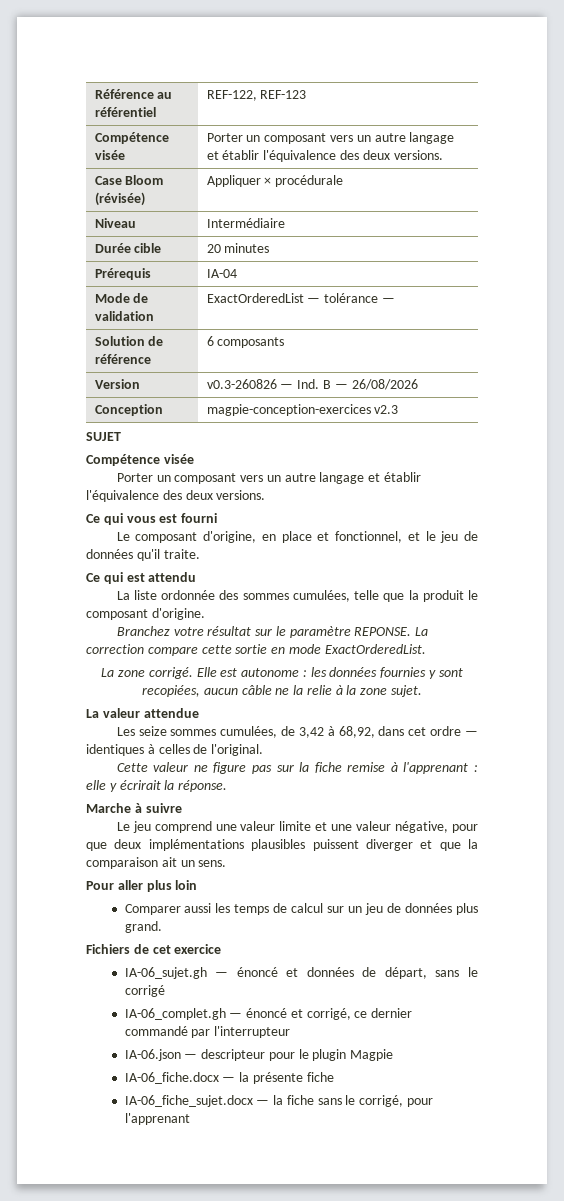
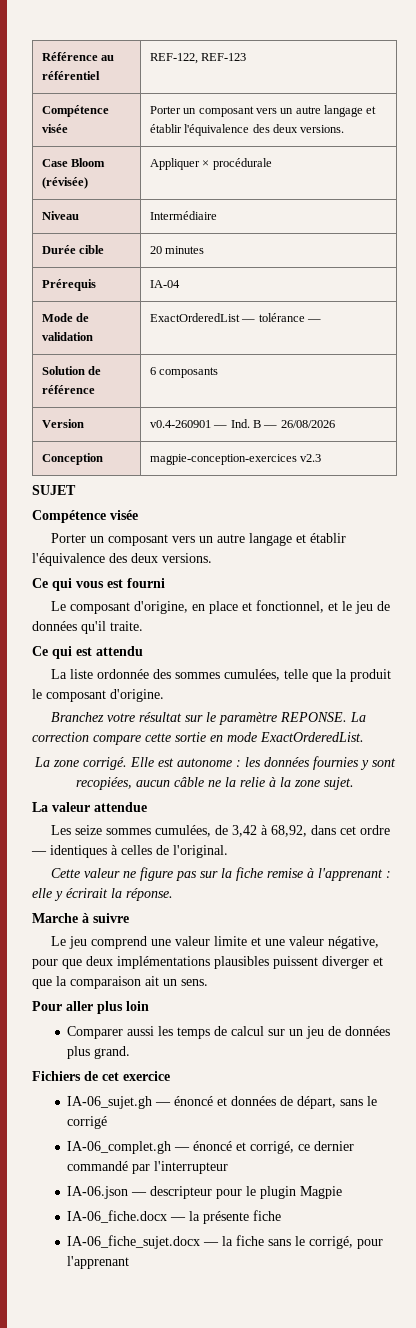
[206,379,277,389] v0.3-260826 -> [149,420,211,428] v0.4-260901

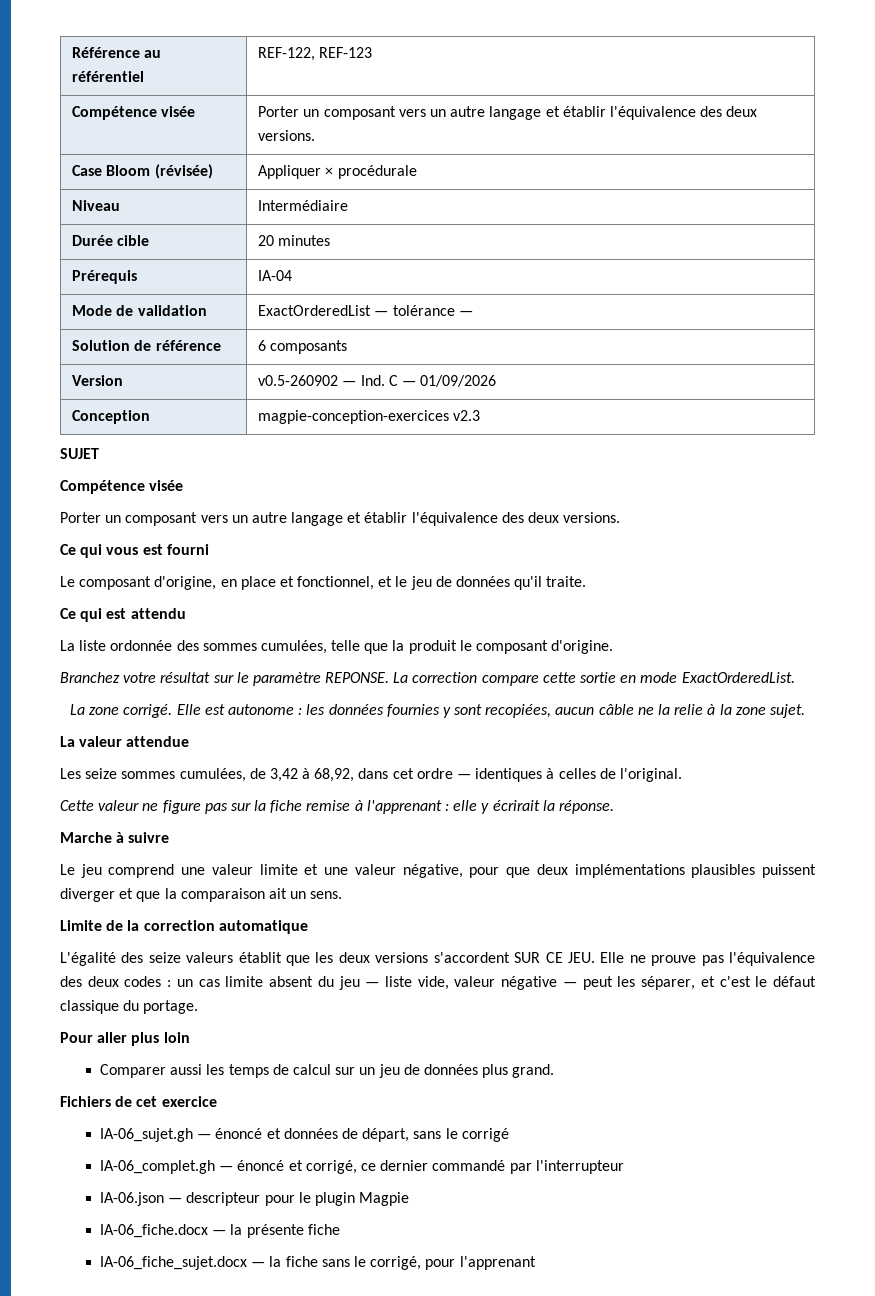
[149,420,211,428] v0.4-260901 -> [258,375,339,386] v0.5-260902
[252,420,335,428] B — 26/08/2026 -> [388,375,497,387] C — 01/09/2026
(208, 982) none -> [60,920,308,934] [60,952,815,966] [60,976,817,990] [60,1000,199,1014] // Limite de la correction automatique // L'égalité des seize valeurs établit que les deux versions s'accordent SUR CE JEU. Elle ne prouve pas l'équivalence des deux codes : un cas limite absent du jeu — liste vide, valeur négative — peut les séparer, et c'est le défaut classique du portage.

